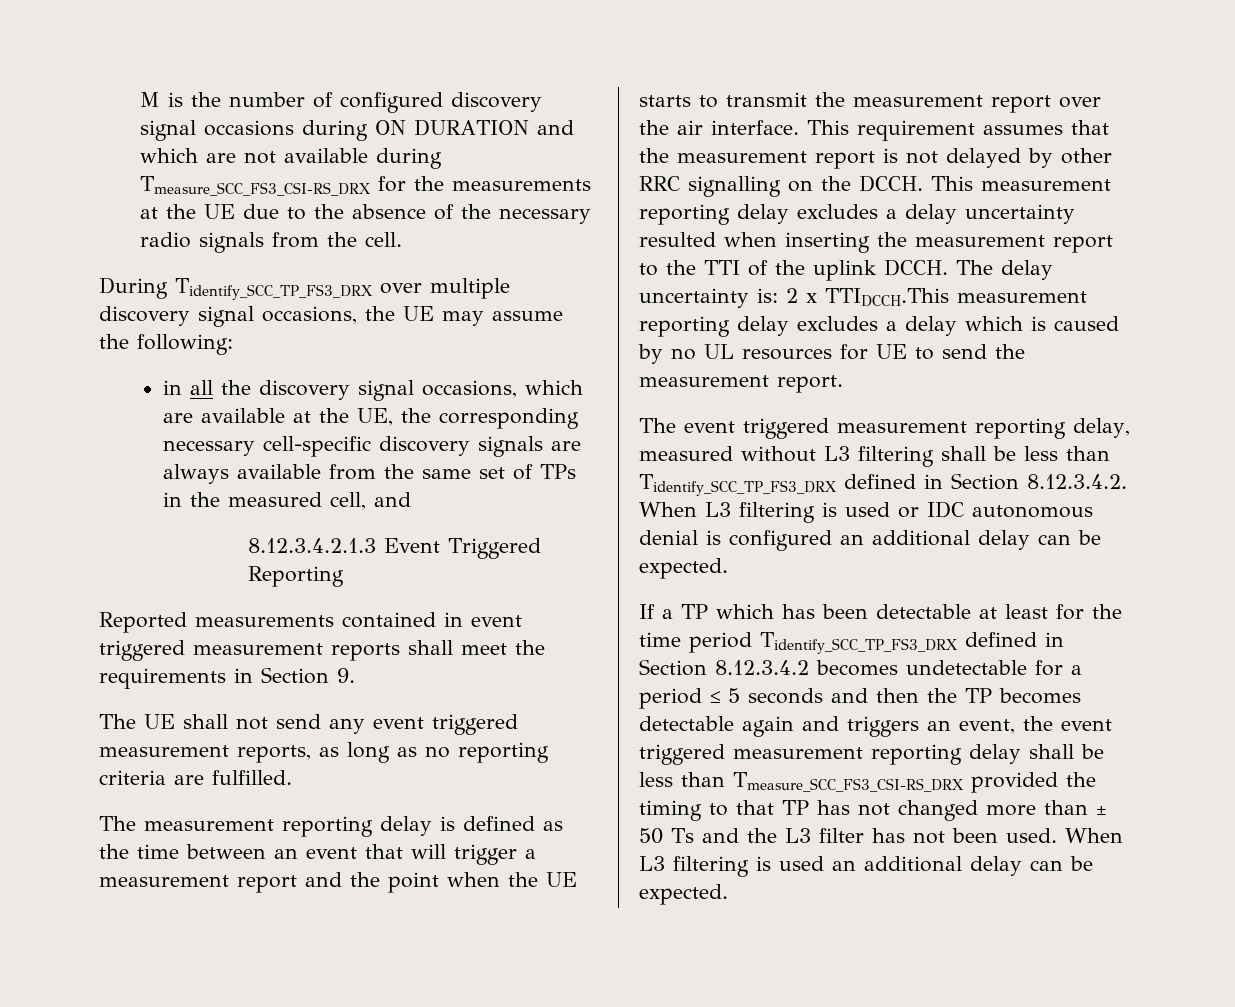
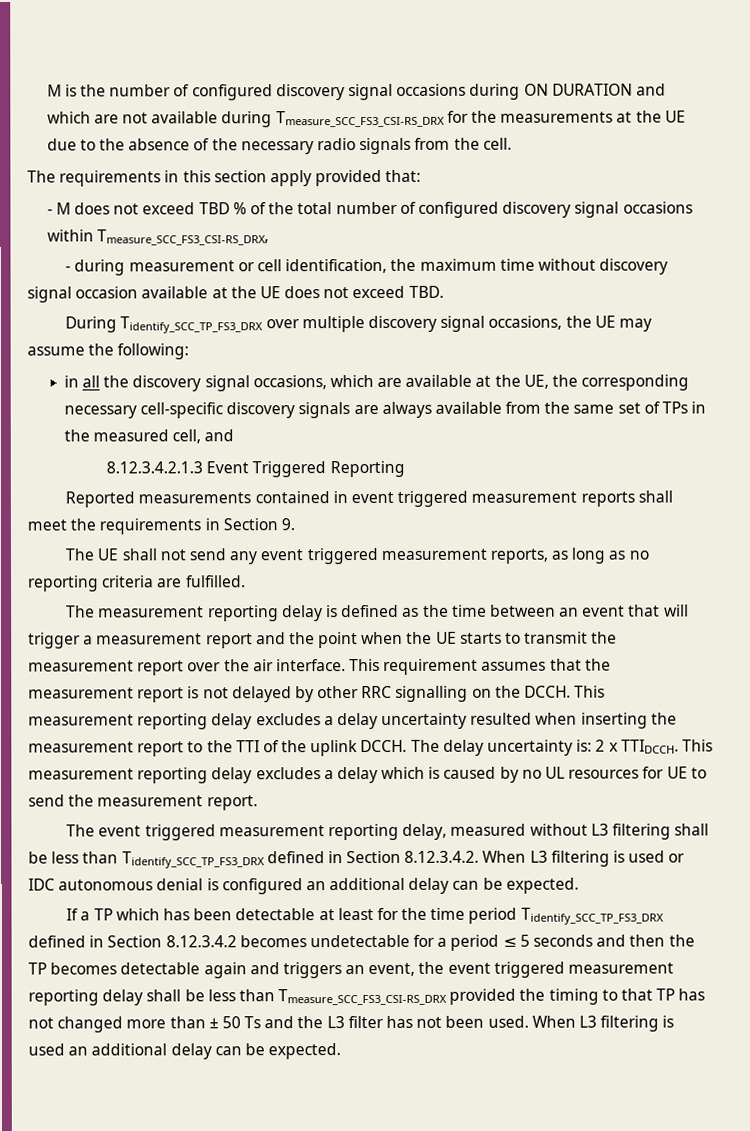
(402, 239) none -> [27,169,422,187] [46,201,693,218] [46,229,269,246] [65,258,669,276] [27,285,444,303] // The requirements in this section apply provided that: // - M does not exceed TBD % of the total number of configured discovery signal occasions within Tmeasure_SCC_FS3_CSI-RS_DRX, // - during measurement or cell identification, the maximum time without discovery signal occasion available at the UE does not exceed TBD.
[825,288,949,307] TTIDCCH.This -> [620,739,713,754] TTIDCCH. This

